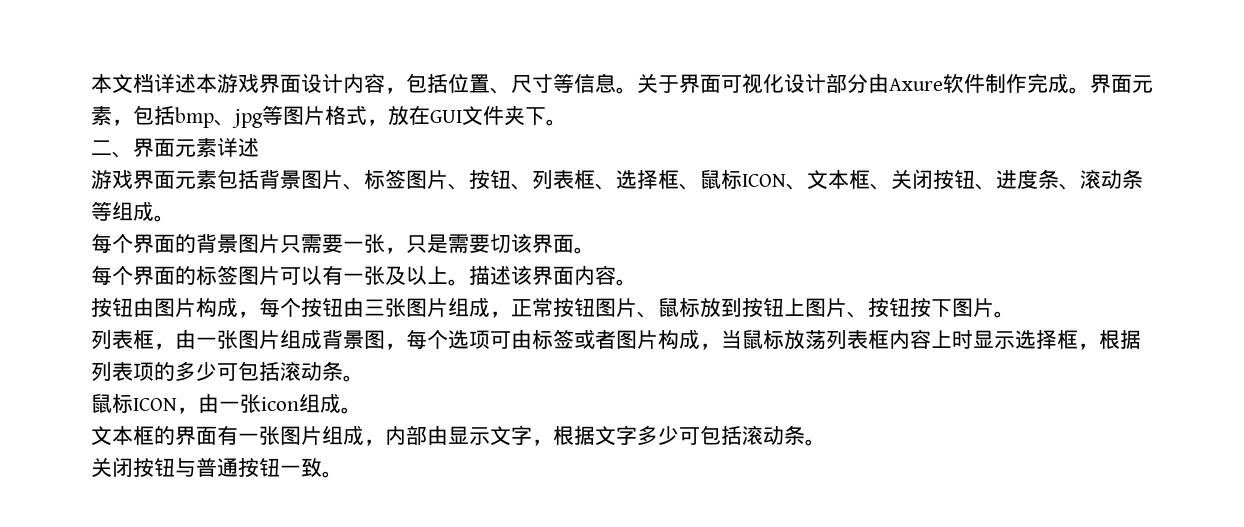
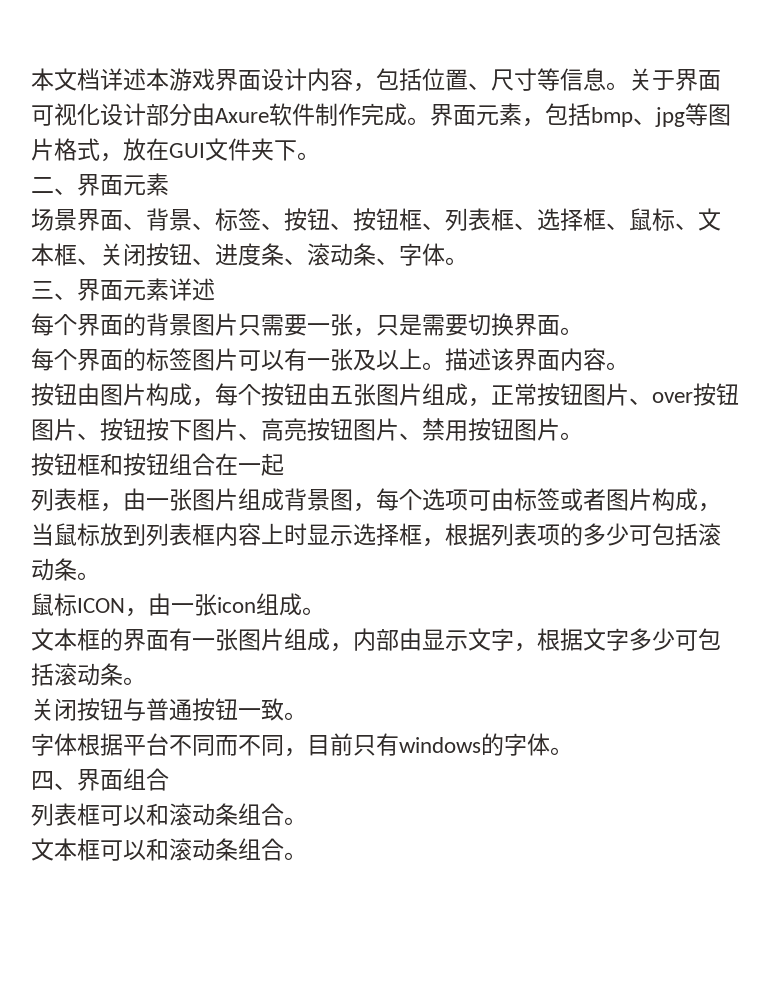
[217,138,259,157] [91,169,511,190] 详述 // 游戏界面元素包括背景图片、标签图片、按钮 -> [31,208,422,231] // 场景界面、背景、标签、按钮、按钮框
[742,174,786,187] ICON -> (675, 219) none
[91,201,175,222] 等组成。 -> [376,243,468,266] [31,278,215,301] 、字体。 // 三、界面元素详述
[511,233,532,253] 该 -> [491,313,514,336] 换
[364,299,385,316] 三 -> [330,386,353,404] 五
[658,297,805,317] 鼠标放到按钮上 -> [652,383,739,406] over按钮
[994,311,1015,318] 。 -> [238,418,583,441] [31,453,284,476] 、高亮按钮图片、禁用按钮图片。 // 按钮框和按钮组合在一起
[805,330,826,350] 荡 -> [123,524,146,546] 到
(343, 474) none -> [31,733,573,757] [31,768,169,791] [31,803,307,826] [31,838,307,861] // 字体根据平台不同而不同，目前只有windows的字体。 // 四、界面组合 // 列表框可以和滚动条组合。 // 文本框可以和滚动条组合。

